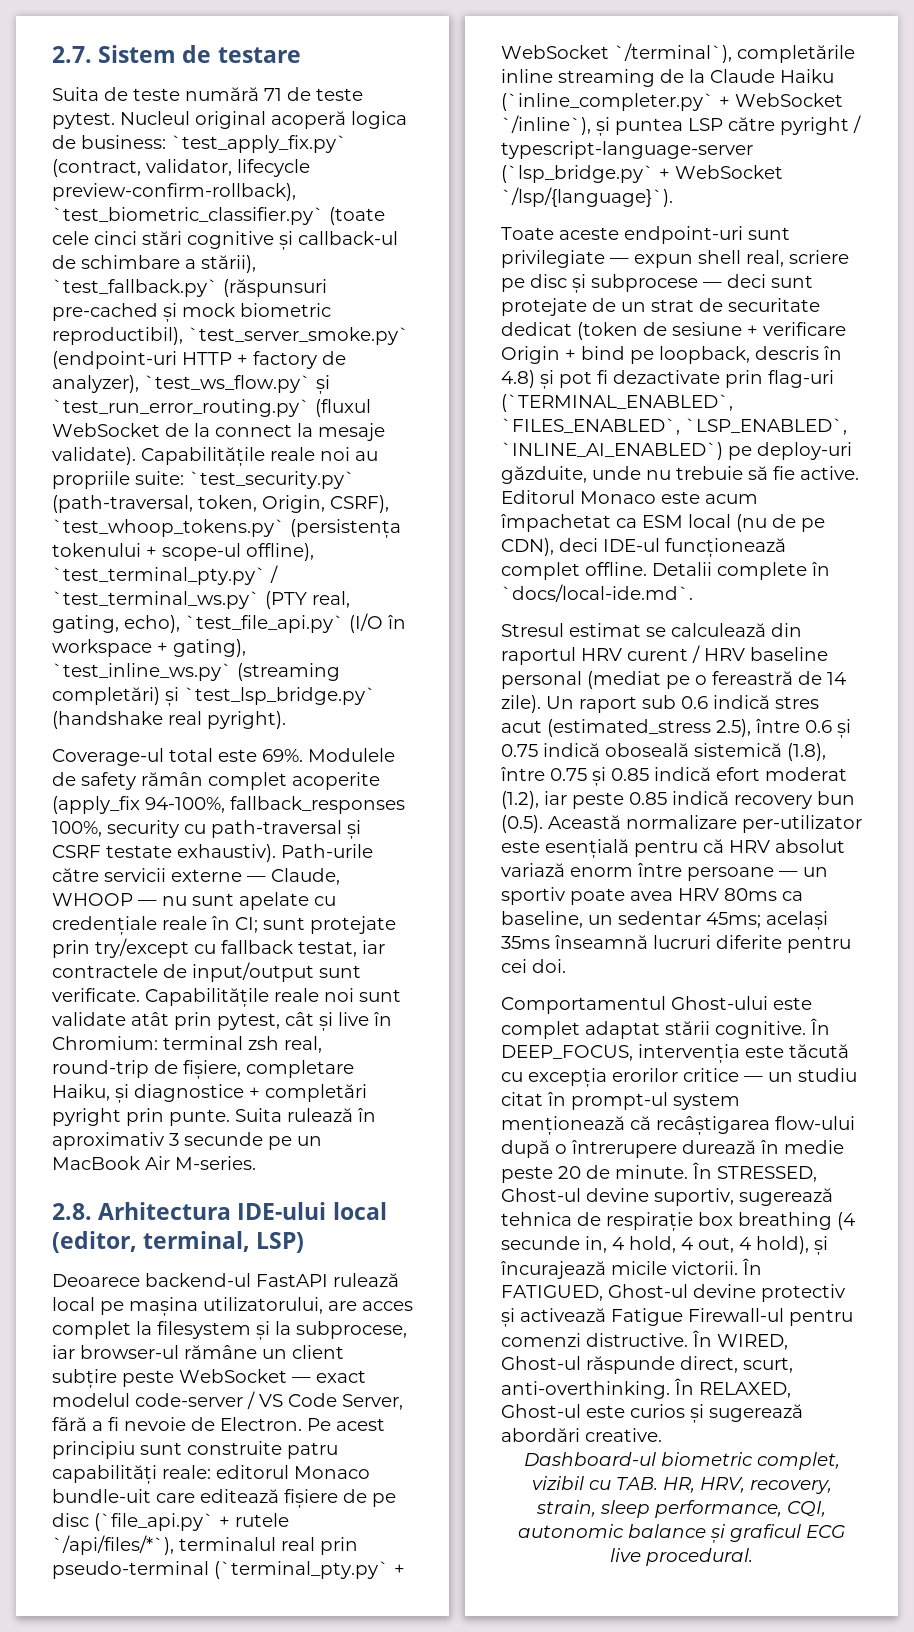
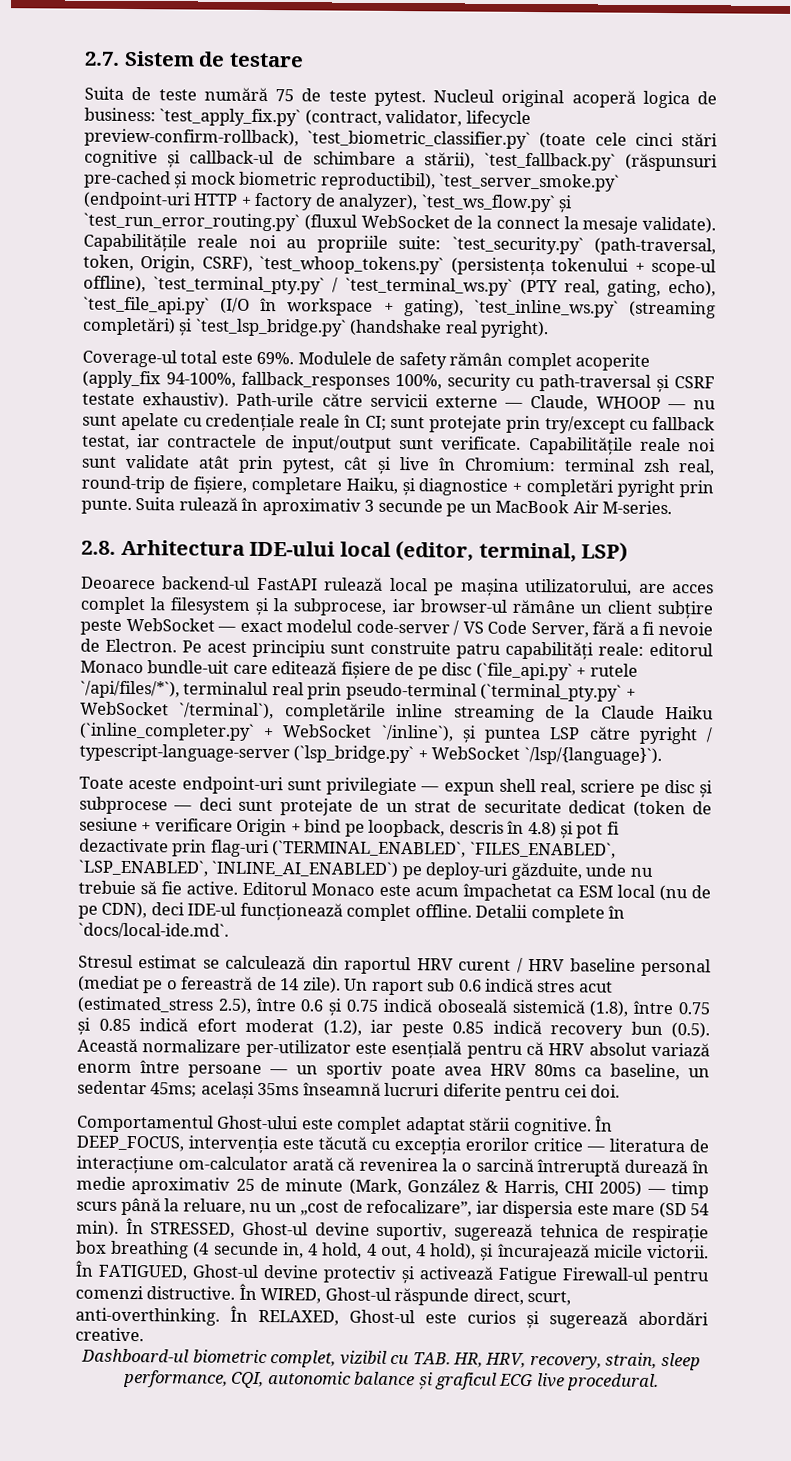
[264,88,282,101] 71 -> [275,89,294,102] 75
[768,1068,857,1082] [501,1092,740,1110] [501,1116,855,1135] [501,1140,844,1158] [501,1165,688,1183] un studiu citat în prompt-ul system menționează că recâștigarea flow-ului după o întrerupere durează în medie peste 20 de minute. -> [609,1138,709,1153] [76,1155,709,1177] [76,1176,710,1199] [76,1197,709,1219] [76,1220,119,1237] literatura de interacțiune om-calculator arată că revenirea la o sarcină întreruptă durează în medie aproximativ 25 de minute (Mark, González & Harris, CHI 2005) — timp scurs până la reluare, nu un „cost de refocalizare”, iar dispersia este mare (SD 54 min).

